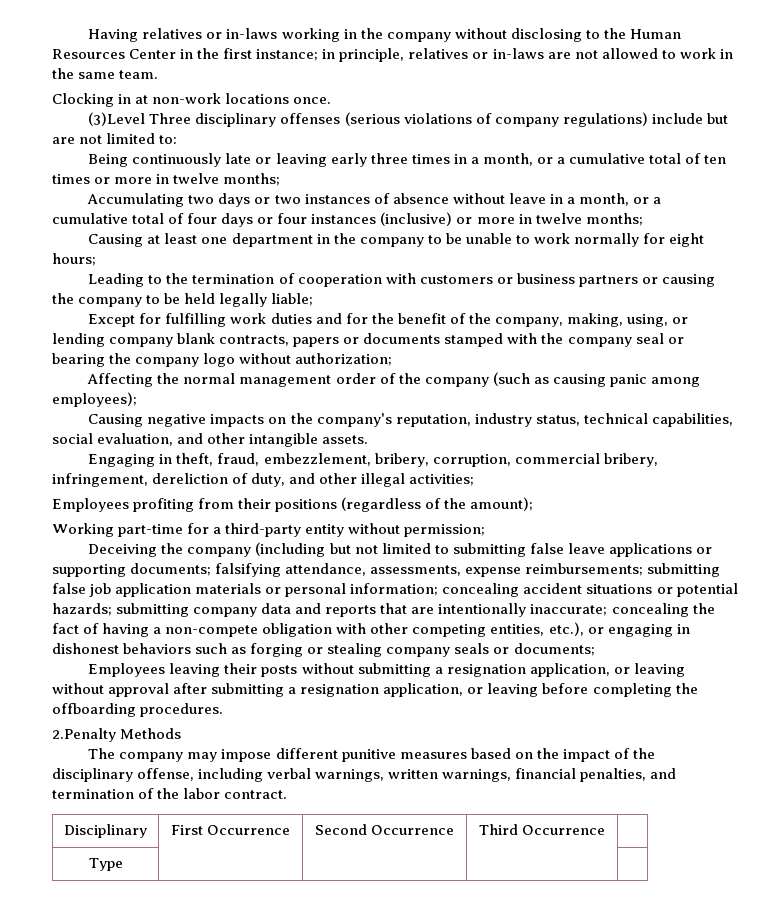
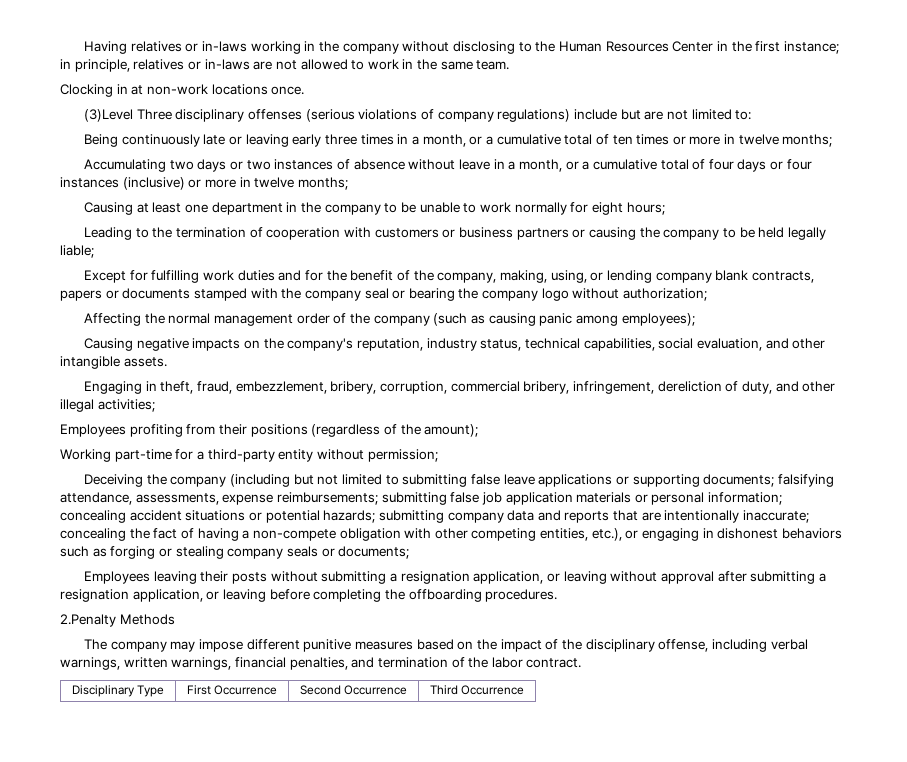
(147, 831) none -> [137,685,165,697] Type
[88,858,123,871] | // Type | | | | -> (525, 690) none

